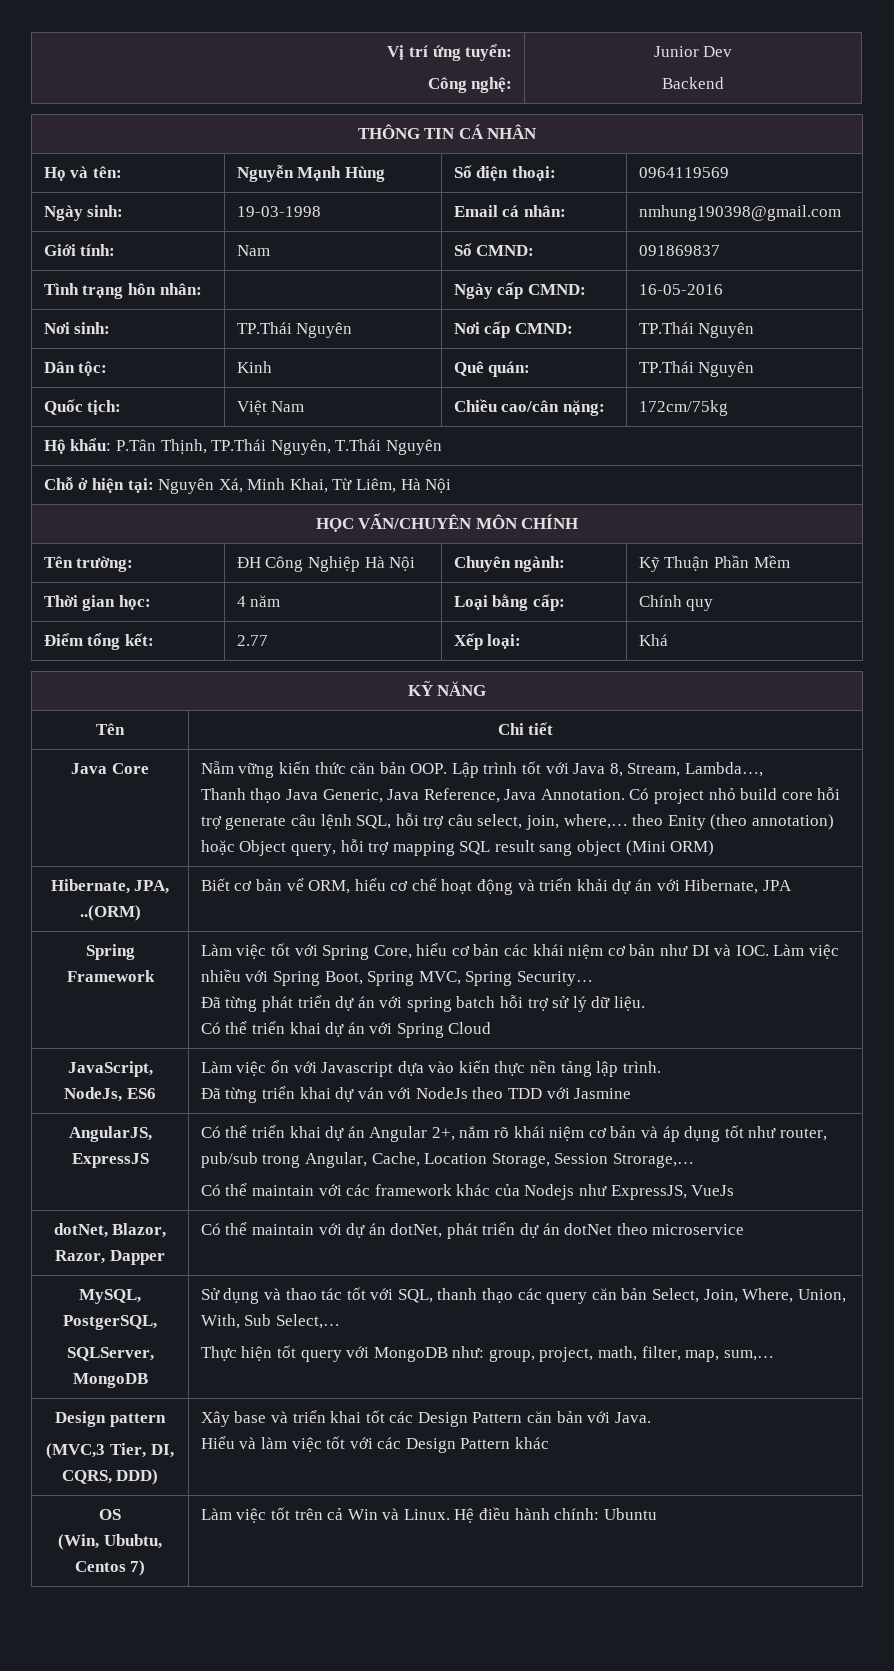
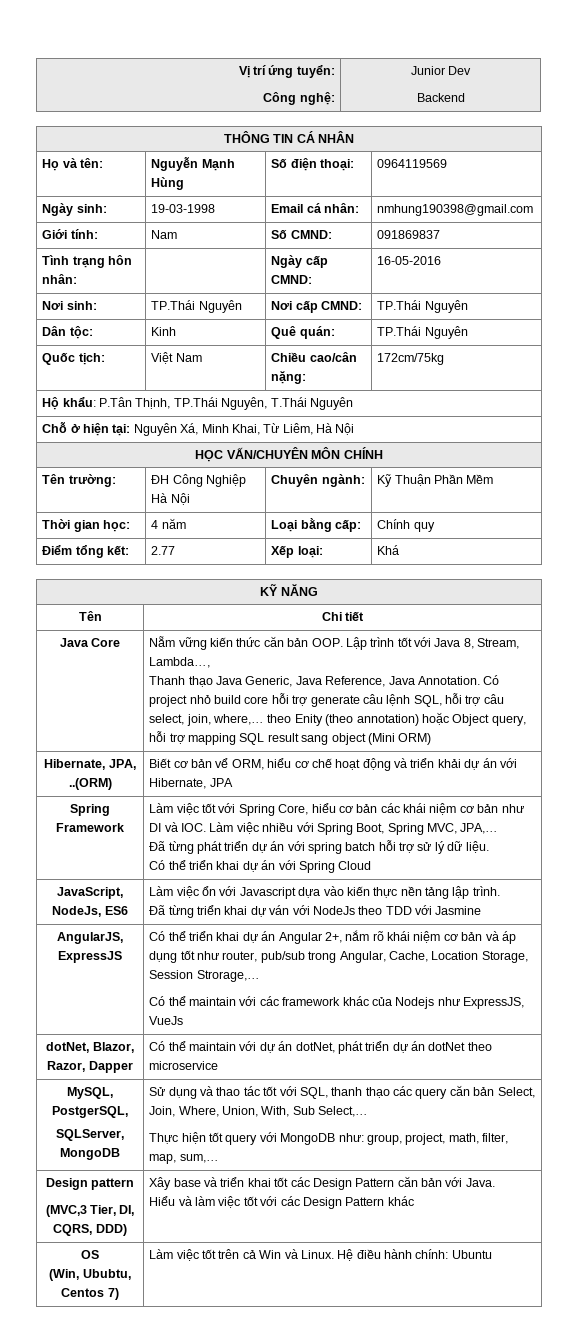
[465,971,593,986] Spring Security… -> [460,823,499,834] JPA,…

